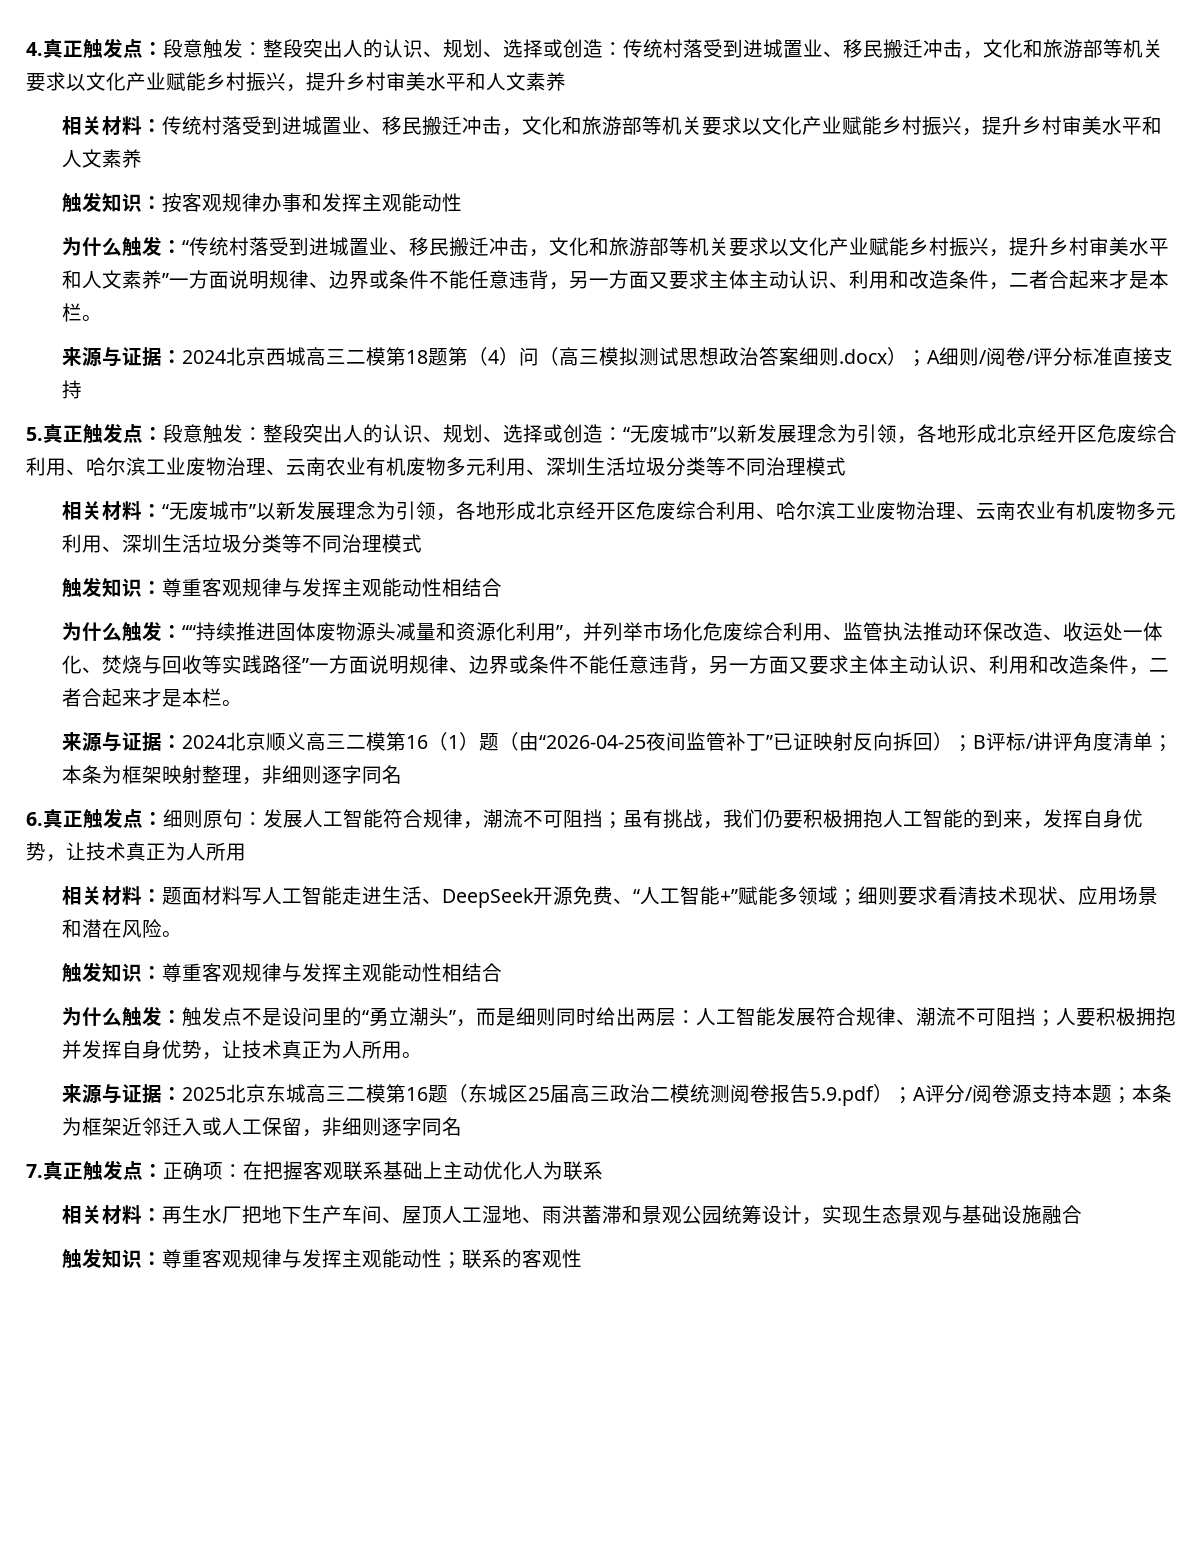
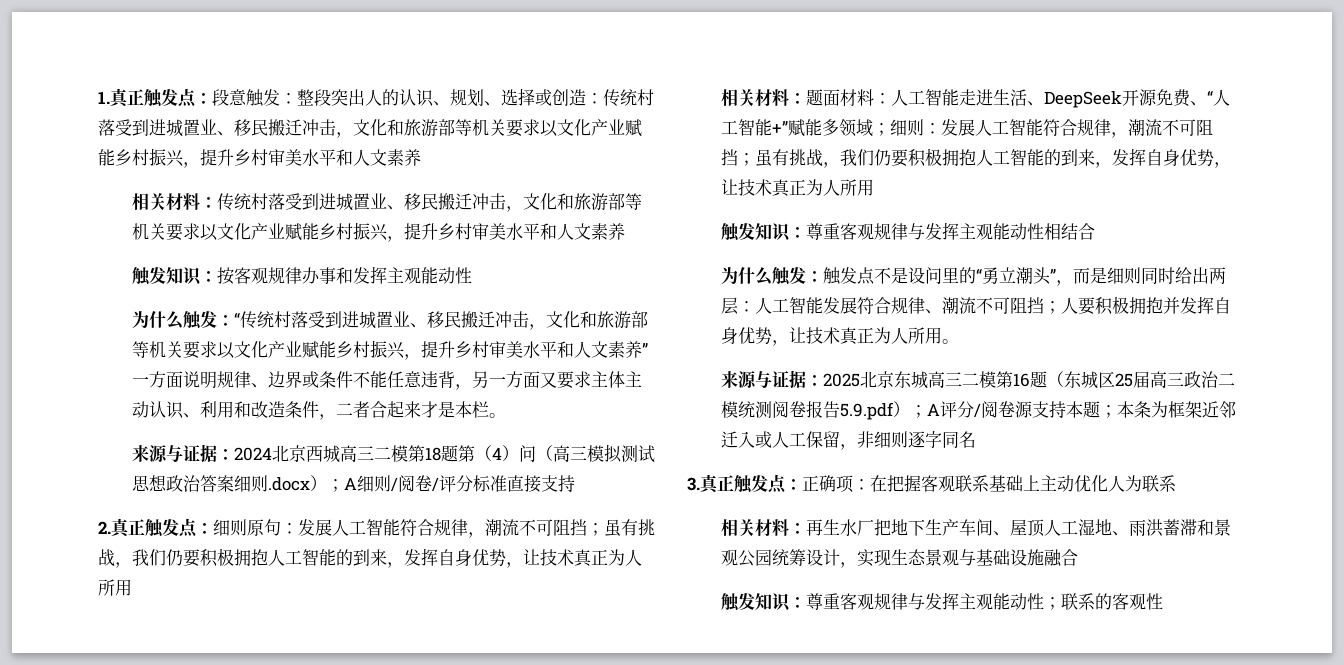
[26,42,43,56] 4. -> [98,91,110,104] 1.
[26,423,1177,444] [26,457,846,476] [61,501,1176,521] [61,534,422,553] [61,577,502,598] [61,621,1163,642] [61,655,1169,675] [61,688,242,707] [61,732,1173,752] [61,765,402,785] [26,812,43,826] 5.真正触发点：段意触发：整段突出人的认识、规划、选择或创造：“无废城市”以新发展理念为引领，各地形成北京经开区危废综合利用、哈尔滨工业废物治理、云南农业有机废物多元利用、深圳生活垃圾分类等不同治理模式 // 相关材料：“无废城市”以新发展理念为引领，各地形成北京经开区危废综合利用、哈尔滨工业废物治理、云南农业有机废物多元利用、深圳生活垃圾分类等不同治理模式 // 触发知识：尊重客观规律与发挥主观能动性相结合 // 为什么触发：““持续推进固体废物源头减量和资源化利用”，并列举市场化危废综合利用、监管执法推动环保改造、收运处一体化、焚烧与回收等实践路径”一方面说明规律、边界或条件不能任意违背，另一方面又要求主体主动认识、利用和改造条件，二者合起来才是本栏。 // 来源与证据：2024北京顺义高三二模第16（1）题（由“2026-04-25夜间监管补丁”已证映射反向拆回）；B评标/讲评角度清单；本条为框架映射整理，非细则逐字同名 // 6. -> [98,521,111,534] 2.
[241,887,262,905] 写 -> [873,93,891,104] ：
[897,886,1158,906] [61,919,182,938] 要求看清技术现状、应用场景和潜在风险。 -> [923,119,1213,138] [720,148,1231,168] [720,179,874,197] ：发展人工智能符合规律，潮流不可阻挡；虽有挑战，我们仍要积极拥抱人工智能的到来，发挥自身优势，让技术真正为人所用
[26,1164,43,1178] 7. -> [687,477,700,491] 3.

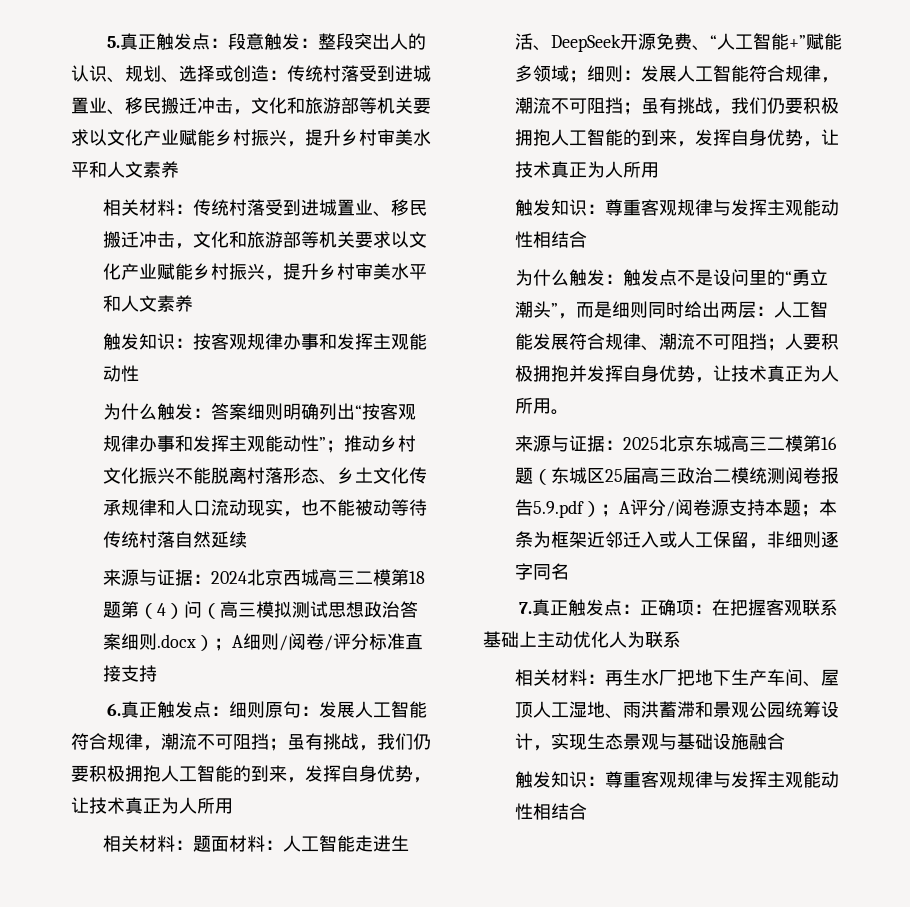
[98,91,110,104] 1. -> [107,36,121,48] 5.
[233,311,648,330] [131,340,648,360] [131,371,642,390] [131,401,506,420] “传统村落受到进城置业、移民搬迁冲击，文化和旅游部等机关要求以文化产业赋能乡村振兴，提升乡村审美水平和人文素养”一方面说明规律、边界或条件不能任意违背，另一方面又要求主体主动认识、利用和改造条件，二者合起来才是本栏。 -> [210,403,416,420] [102,435,416,453] [102,467,427,485] [102,499,427,517] [102,531,247,548] 答案细则明确列出“按客观规律办事和发挥主观能动性”；推动乡村文化振兴不能脱离村落形态、乡土文化传承规律和人口流动现实，也不能被动等待传统村落自然延续
[98,521,111,534] 2. -> [107,703,122,716] 6.
[687,477,700,491] 3. -> [519,602,533,614] 7.
[1043,593,1163,610] ；联系的客观性 -> [532,803,587,820] 相结合

